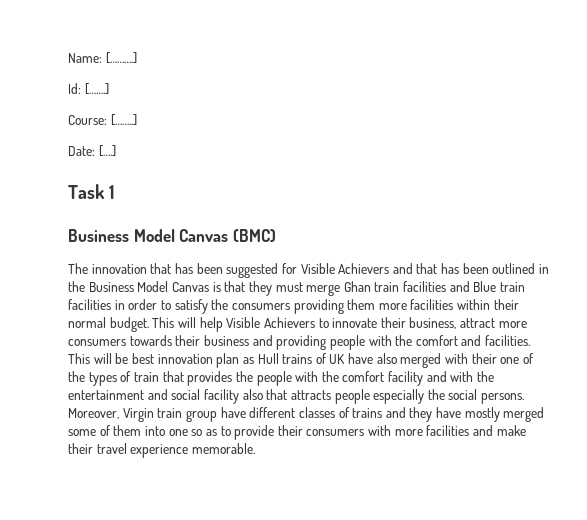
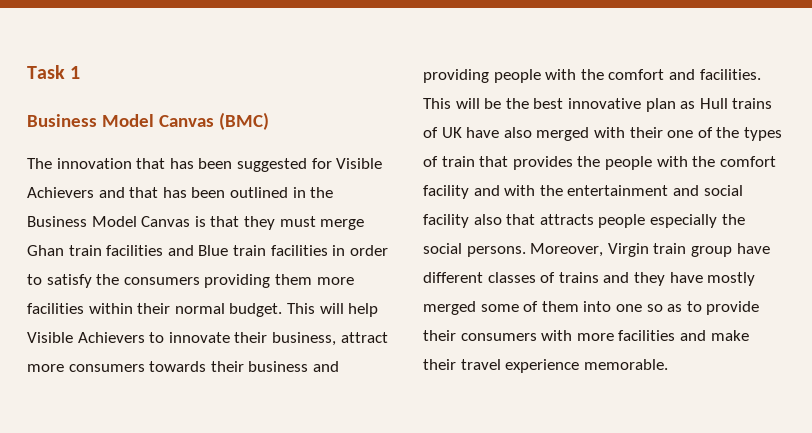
[68,52,137,64] [68,83,109,95] [68,114,137,126] [68,145,116,157] Name: [……….] // Id: […….] // Course: [……..] // Date: [….] // -> (27, 72) none
[131,353,213,364] best innovation -> [505,98,641,109] the best innovative

